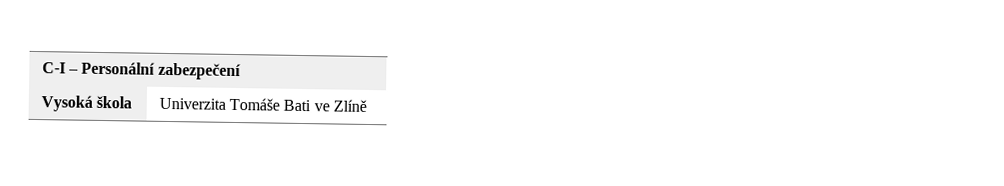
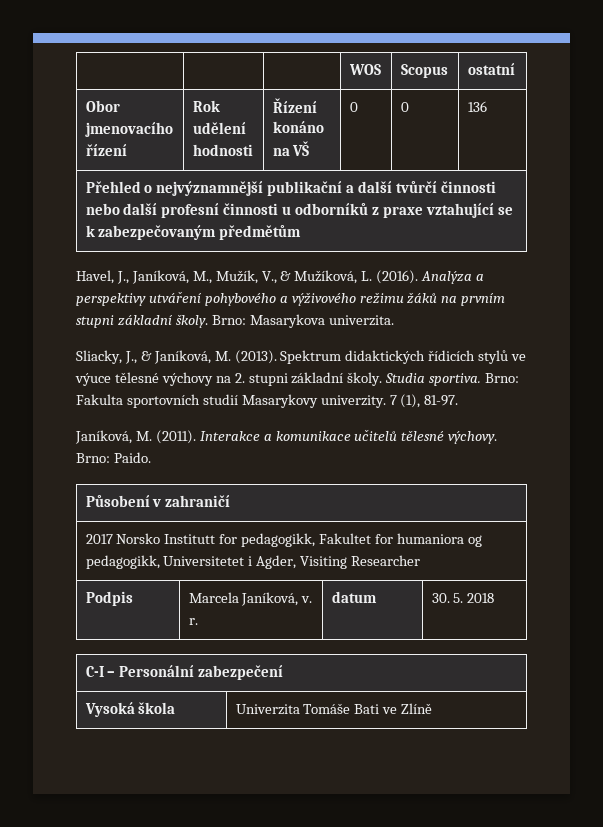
(41, 68) none -> [348,64,381,75] [400,64,448,78] [467,63,515,75] [85,100,120,112] [84,122,173,137] [85,144,127,156] [192,100,220,112] [192,122,246,134] [192,144,253,156] [272,98,317,113] [272,121,324,133] [272,141,310,156] [349,102,358,112] [400,102,409,112] [467,101,487,112] [85,181,496,196] [85,203,513,218] [85,225,302,240] [76,270,485,284] [76,291,506,306] [76,314,394,328] [76,350,527,364] [75,372,520,386] [76,394,459,408] [75,429,498,444] [76,452,151,463] [85,495,231,507] [85,533,482,547] [85,555,421,569] [85,591,133,606] [188,592,313,606] [188,618,198,625] [331,591,377,603] [431,593,495,603] | | | WOS | Scopus | ostatní // Obor jmenovacího řízení | Rok udělení hodnosti | Řízení konáno na VŠ | 0 | 0 | 136 // Přehled o nejvýznamnější publikační a další tvůrčí činnosti nebo další profesní činnosti u odborníků z praxe vztahující se k zabezpečovaným předmětům // Havel, J., Janíková, M., Mužík, V., & Mužíková, L. (2016). Analýza a perspektivy utváření pohybového a výživového režimu žáků na prvním stupni základní školy. Brno: Masarykova univerzita. // Sliacky, J., & Janíková, M. (2013). Spektrum didaktických řídicích stylů ve výuce tělesné výchovy na 2. stupni základní školy. Studia sportiva. Brno: Fakulta sportovních studií Masarykovy univerzity. 7 (1), 81-97. // Janíková, M. (2011). Interakce a komunikace učitelů tělesné výchovy. Brno: Paido. // Působení v zahraničí // 2017 Norsko Institutt for pedagogikk, Fakultet for humaniora og pedagogikk, Universitetet i Agder, Visiting Researcher // Podpis | Marcela Janíková, v. r. | datum | 30. 5. 2018 //

